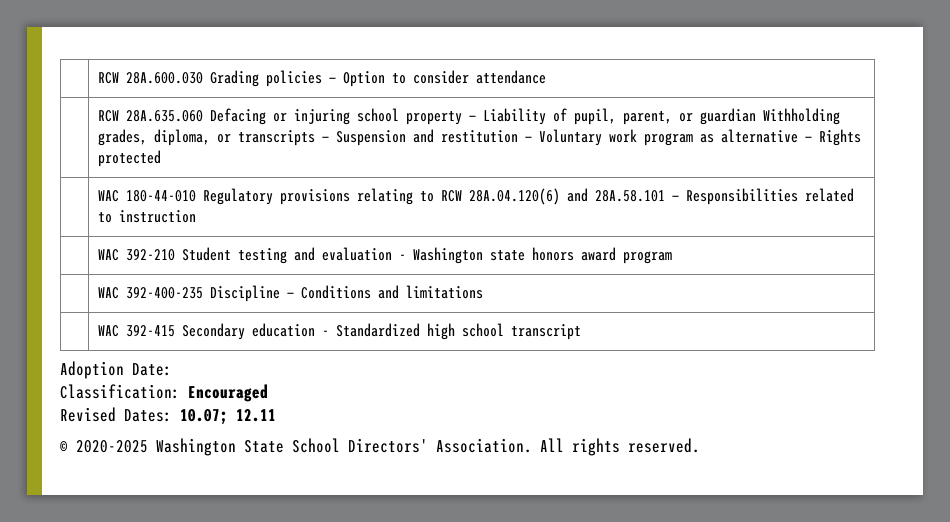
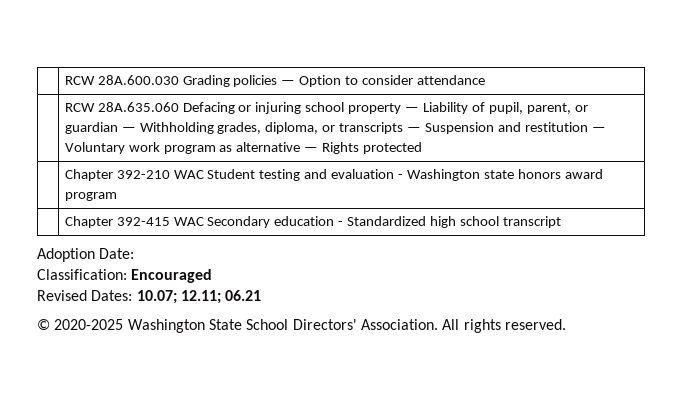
(757, 116) none -> [121,127,136,132] —
[98,188,855,205] [98,210,197,223] [98,249,176,261] WAC 180-44-010 Regulatory provisions relating to RCW 28A.04.120(6) and 28A.58.101 — Responsibilities related to instruction // | WAC 392-210 -> [64,169,204,181] Chapter 392-210 WAC
[98,285,484,302] [98,325,176,337] WAC 392-400-235 Discipline — Conditions and limitations // | WAC 392-415 -> [64,216,204,228] Chapter 392-415 WAC
[236,409,276,422] 12.11 -> [180,290,262,304] 12.11; 06.21

